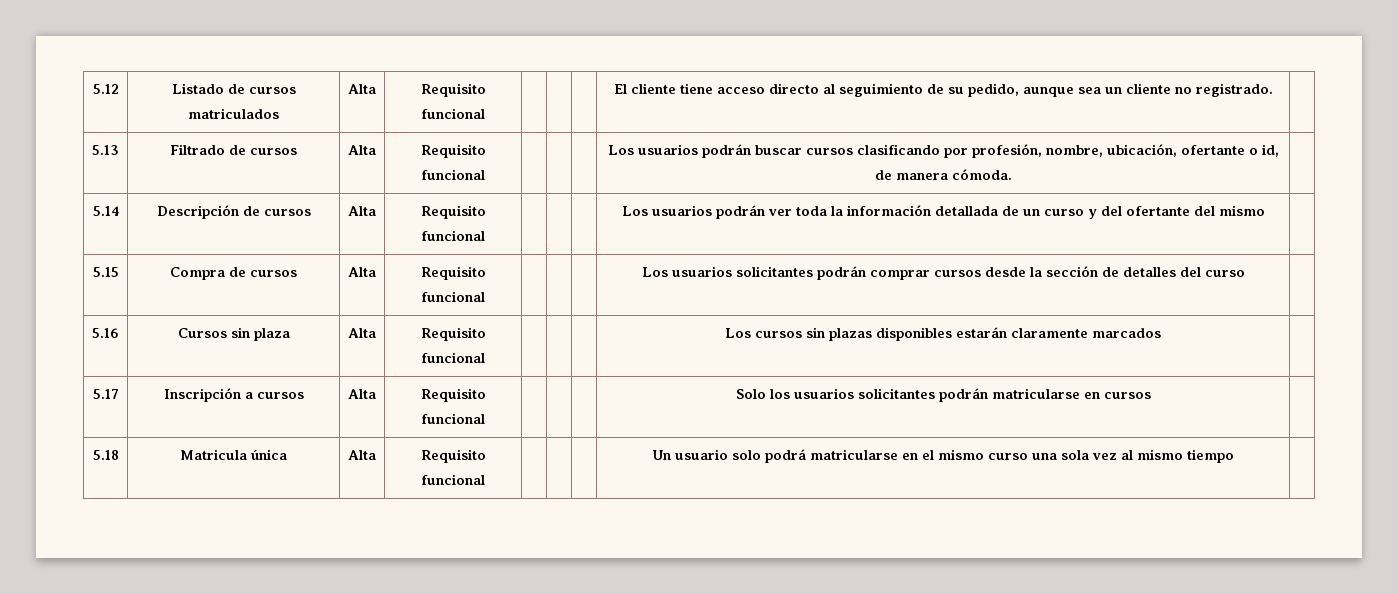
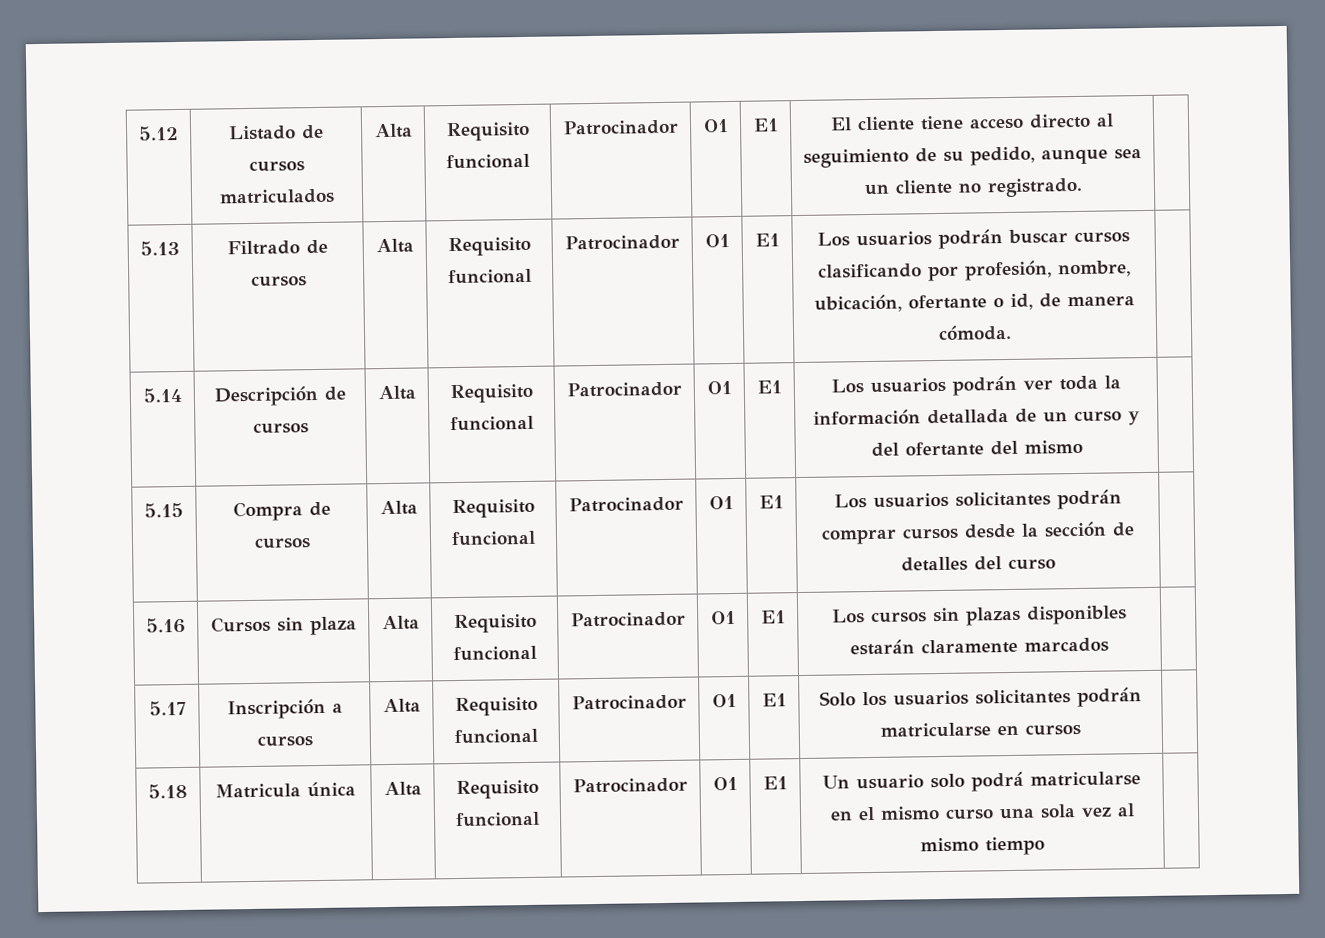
(485, 113) | | -> [562,119,679,136] [702,119,729,133] [752,118,779,132] Patrocinador | O1 | E1
(485, 174) | | -> [564,234,680,251] [704,234,730,248] [754,233,780,247] Patrocinador | O1 | E1
(485, 235) | | -> [566,381,682,398] [706,380,732,395] [756,380,782,394] Patrocinador | O1 | E1
(485, 296) | | -> [568,496,684,513] [708,495,734,510] [758,495,784,509] Patrocinador | O1 | E1
(485, 357) | | -> [570,611,686,628] [710,610,736,625] [760,610,786,624] Patrocinador | O1 | E1
(485, 418) | | -> [571,694,687,711] [711,693,737,708] [761,693,787,707] Patrocinador | O1 | E1
(485, 479) | | -> [572,777,688,794] [712,776,738,791] [762,776,788,790] Patrocinador | O1 | E1

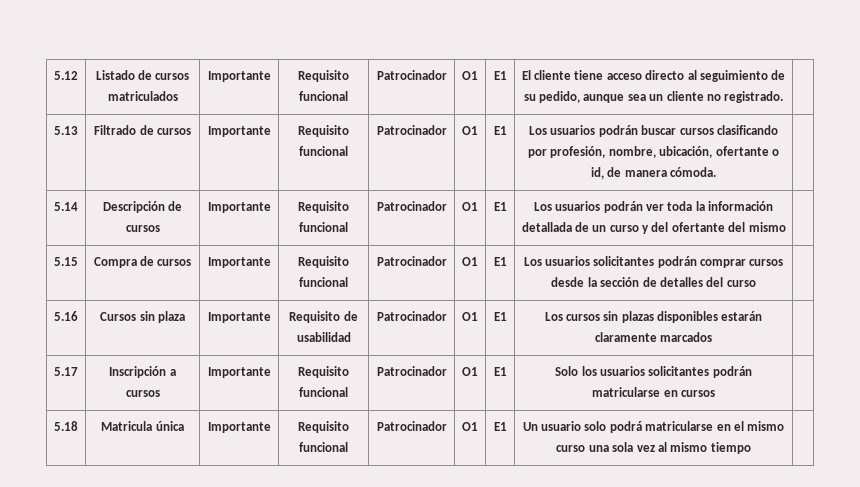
[373,123,413,139] Alta -> [207,71,271,82] Importante
[375,238,414,254] Alta -> [207,126,271,137] Importante
[377,385,416,401] Alta -> [207,202,271,213] Importante
[379,500,418,516] Alta -> [207,257,271,268] Importante
[381,615,420,631] [453,613,537,634] [453,645,537,662] Alta | Requisito funcional -> [207,312,271,323] [289,311,358,323] [296,332,351,342] Importante | Requisito de usabilidad
[382,698,421,714] Alta -> [207,367,271,378] Importante
[383,781,422,797] Alta -> [207,422,271,433] Importante

